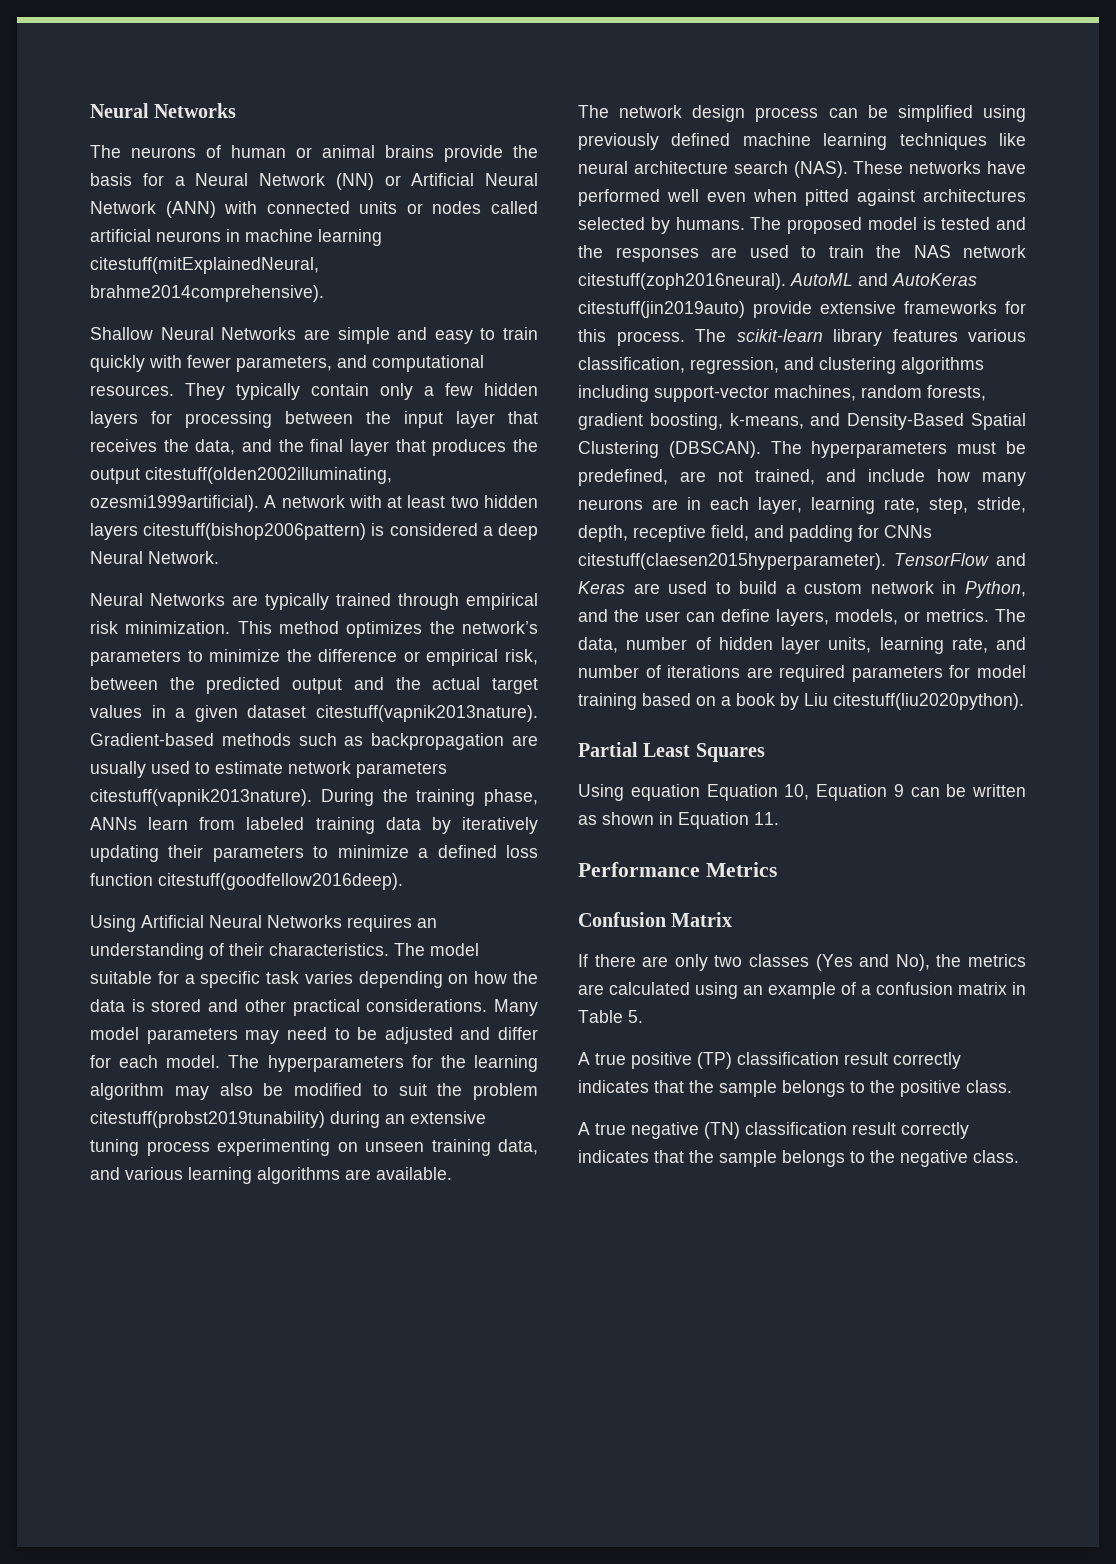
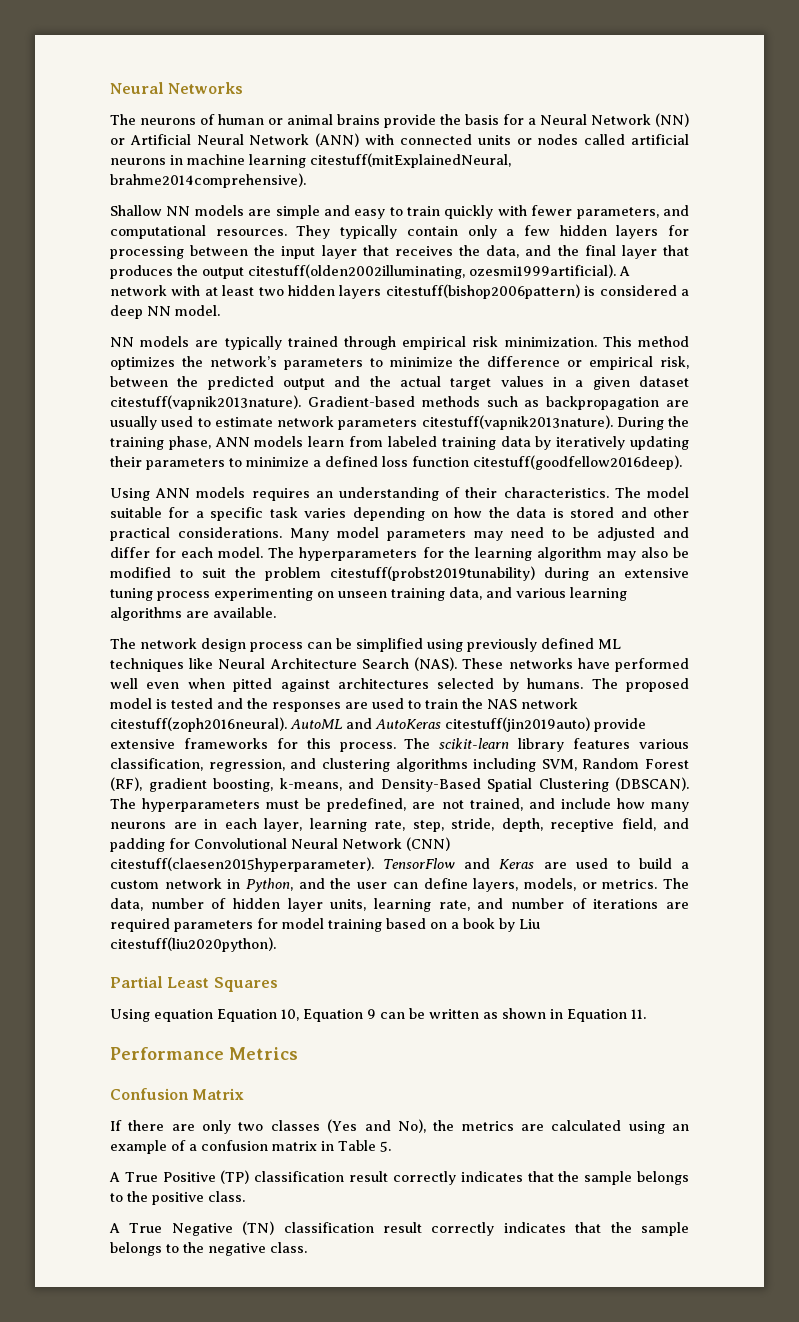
[160,327,297,340] Neural Networks -> [166,205,244,216] NN models
[90,551,219,564] [90,593,225,606] Neural Network. // Neural Networks -> [147,305,220,316] [110,336,190,347] NN model. // NN models
[90,817,137,830] ANNs -> [214,436,304,447] ANN models
[141,915,342,928] Artificial Neural Networks -> [155,487,246,498] ANN models
[742,133,1026,150] [578,161,788,174] machine learning techniques like neural architecture search -> [598,639,621,649] [110,658,409,672] ML techniques like Neural Architecture Search
[654,385,986,402] support-vector machines, random forests, -> [541,758,689,771] [110,777,142,791] SVM, Random Forest (RF),
[884,525,932,538] CNNs -> [194,837,450,851] Convolutional Neural Network (CNN)
[595,1052,692,1069] true positive -> [124,1172,216,1182] True Positive
[595,1122,699,1139] true negative -> [129,1223,233,1236] True Negative

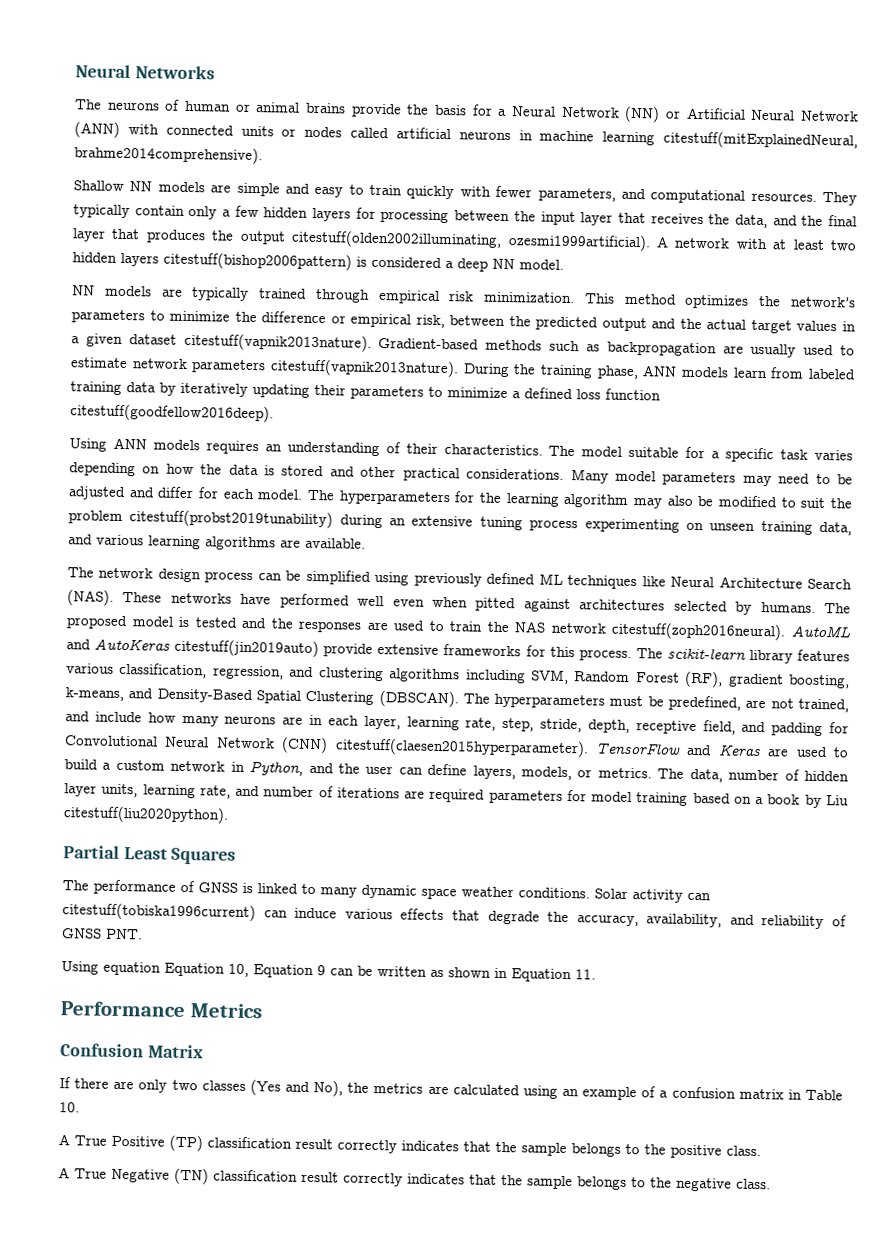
(278, 984) none -> [62,879,711,903] [62,902,848,930] [61,928,143,940] // The performance of GNSS is linked to many dynamic space weather conditions. Solar activity can citestuff(tobiska1996current) can induce various effects that degrade the accuracy, availability, and reliability of GNSS PNT.
[379,1141,391,1152] 5. -> [59,1102,80,1113] 10.

